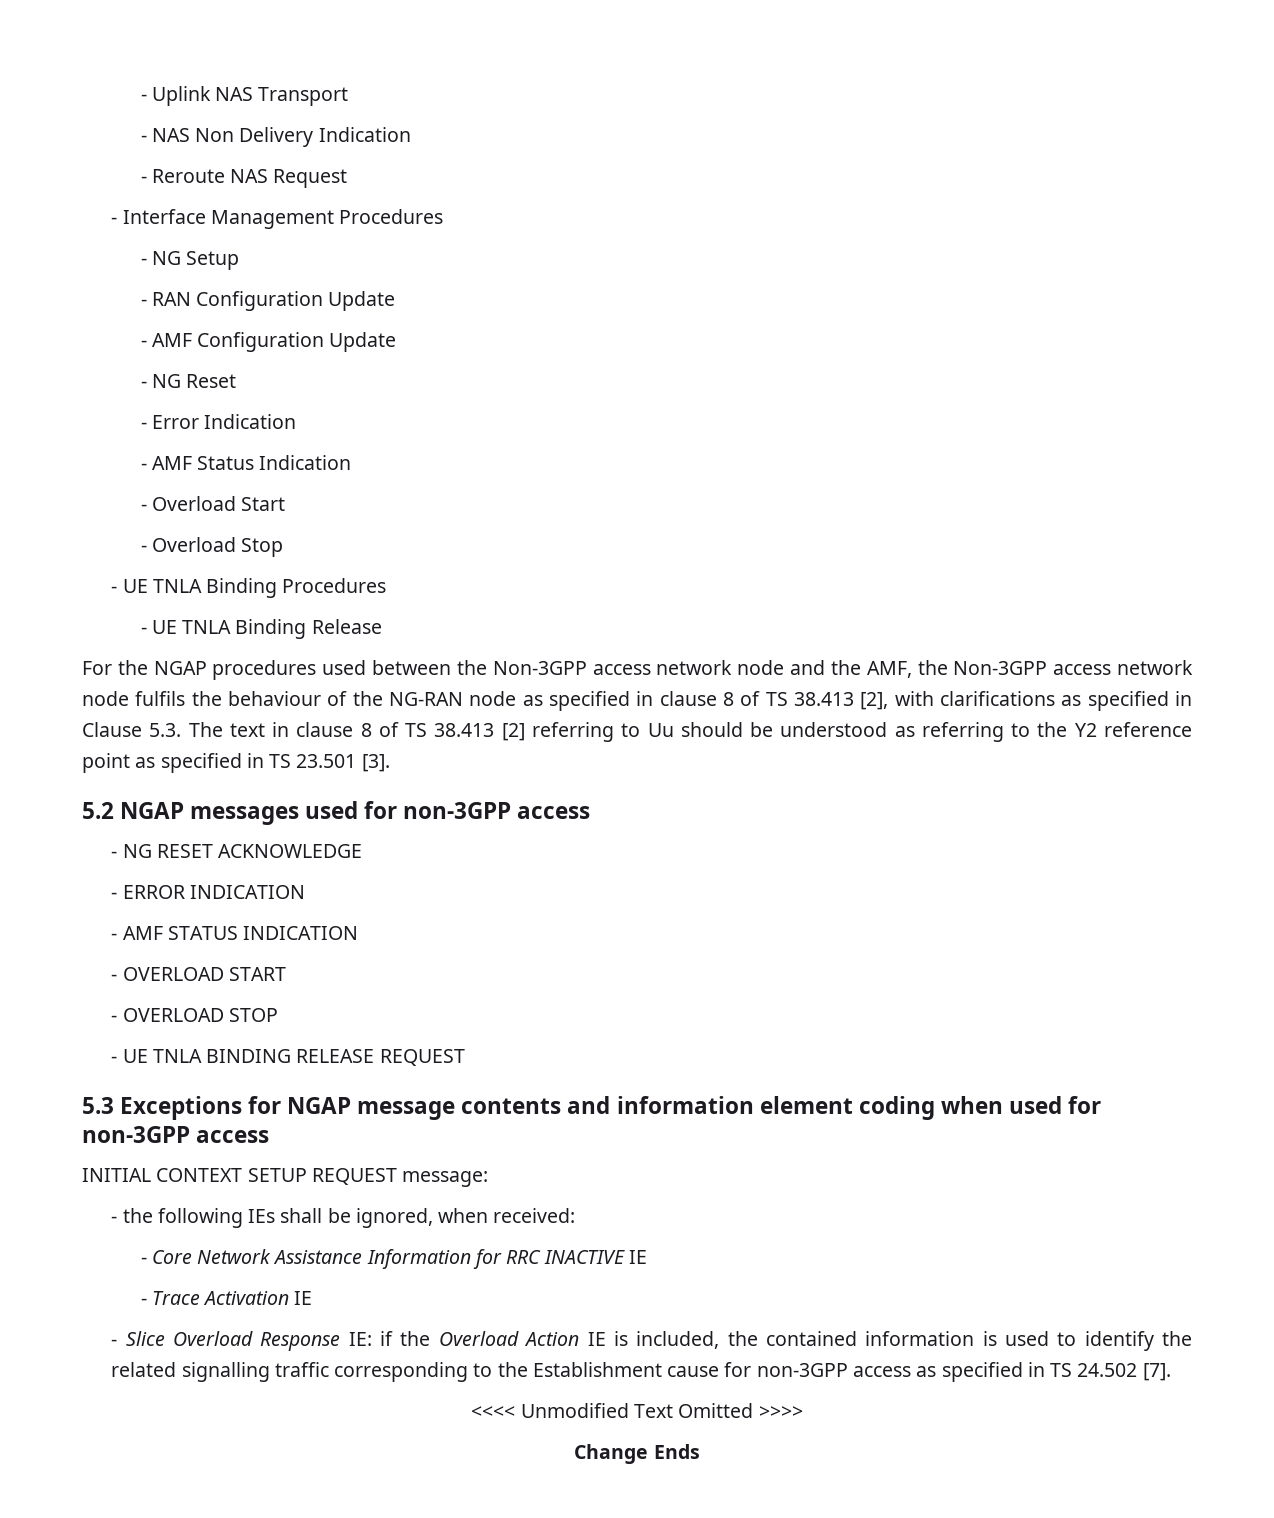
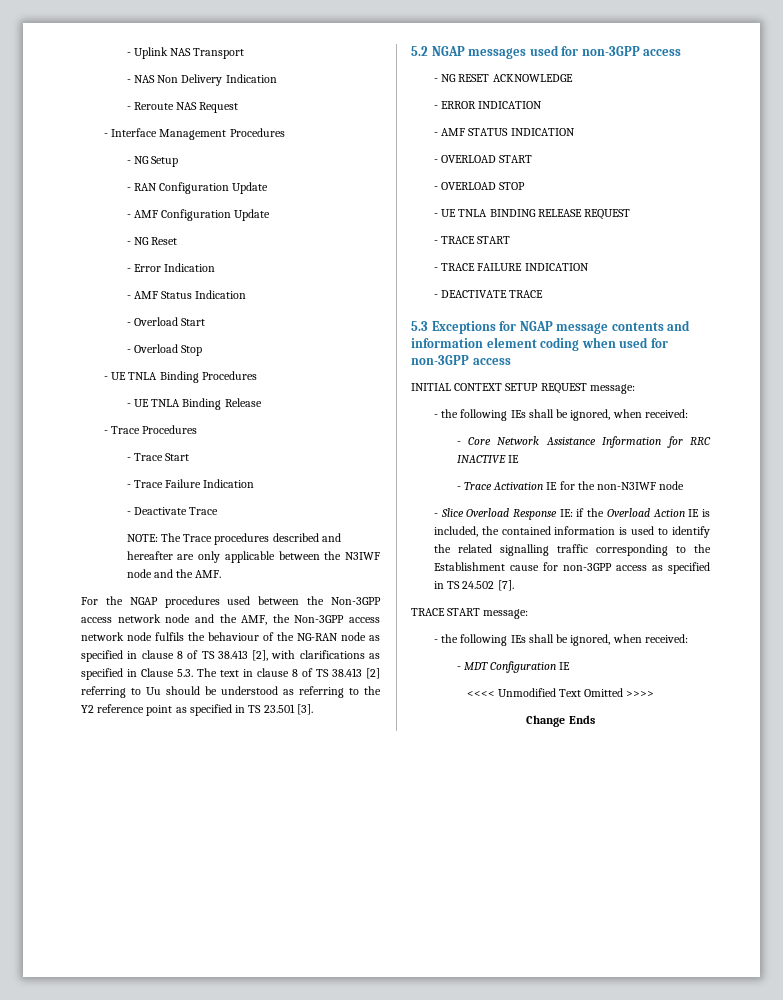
(382, 626) none -> [103,425,198,434] [126,453,190,461] [126,479,255,488] [126,507,219,515] [126,533,341,545] [126,551,380,563] [126,569,222,578] // - Trace Procedures // - Trace Start // - Trace Failure Indication // - Deactivate Trace // NOTE: The Trace procedures described and hereafter are only applicable between the N3IWF node and the AMF.
(465, 1057) none -> [433,236,511,244] [433,263,589,271] [433,290,544,298] // - TRACE START // - TRACE FAILURE INDICATION // - DEACTIVATE TRACE
(313, 1298) none -> [559,481,685,490] for the non-N3IWF node
(1171, 1372) none -> [411,608,529,619] [433,634,688,646] [456,661,571,673] // TRACE START message: // - the following IEs shall be ignored, when received: // - MDT Configuration IE

